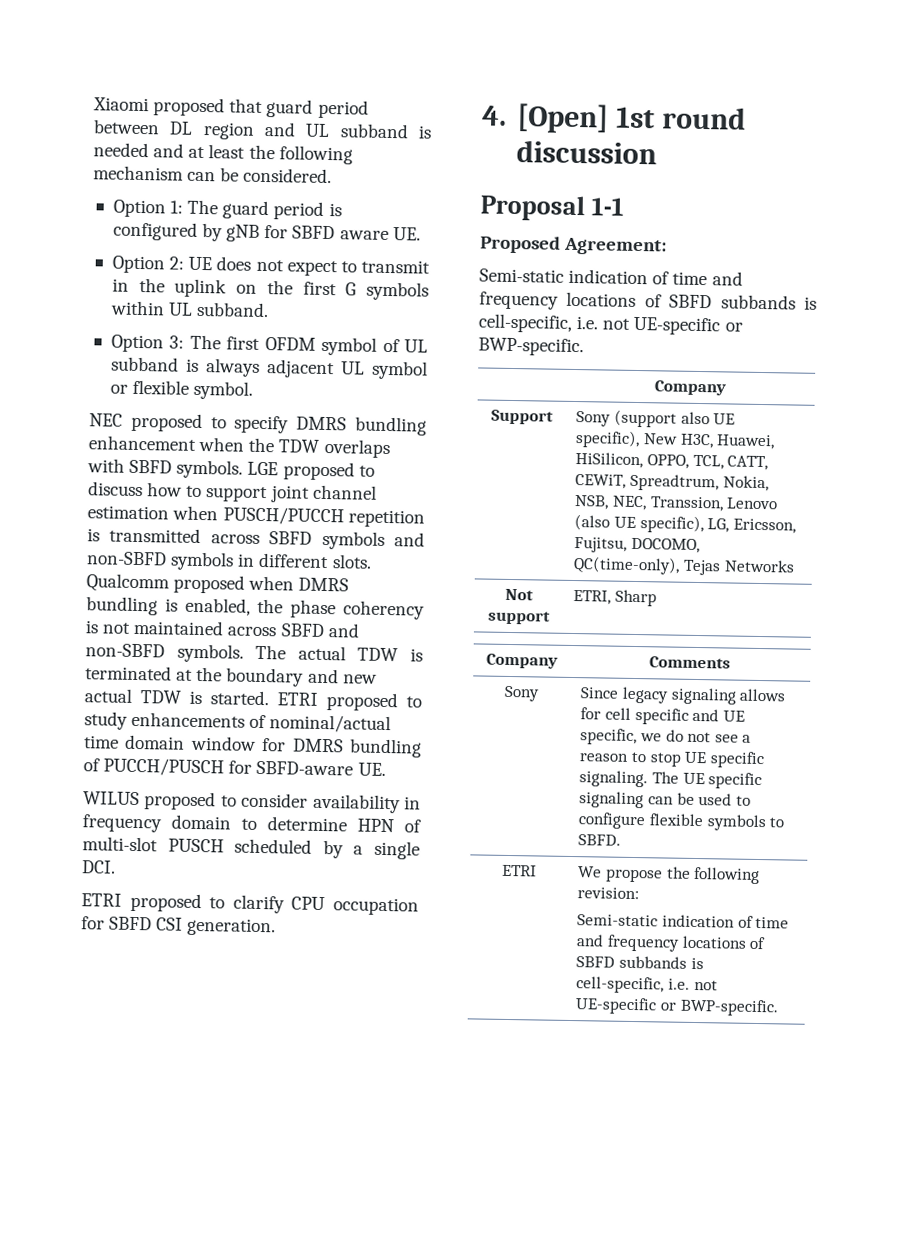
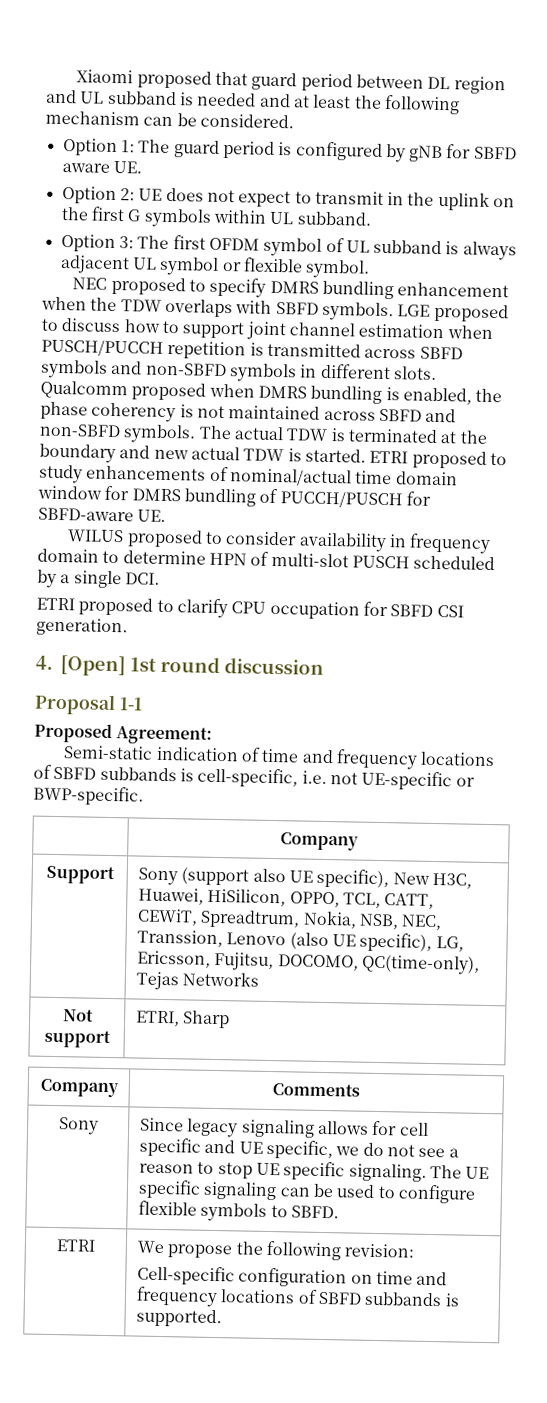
[577,914,790,929] [576,934,767,952] [576,955,704,970] [576,976,718,994] [575,997,779,1017] Semi-static indication of time and frequency locations of SBFD subbands is cell-specific, i.e. not UE-specific or BWP-specific. -> [136,1265,448,1288] [135,1286,460,1308] [135,1308,222,1328] Cell-specific configuration on time and frequency locations of SBFD subbands is supported.

